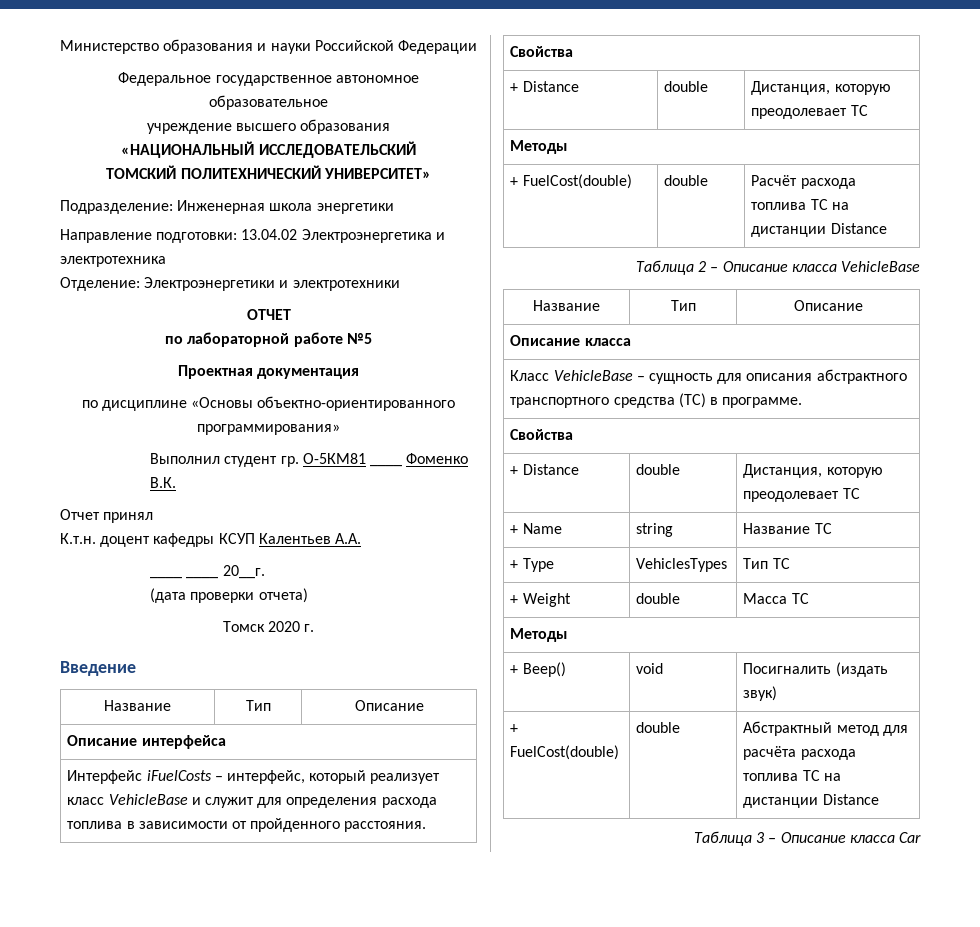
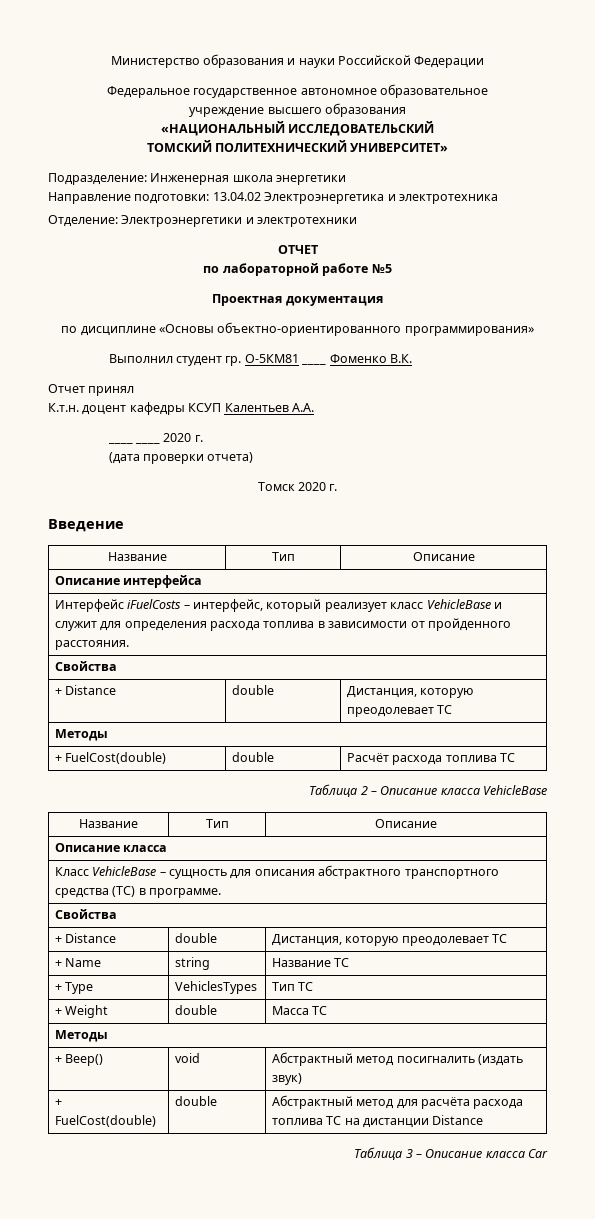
[222,565,265,579] 20__г. -> [163,433,203,442] 2020 г.
[831,202,849,210] [751,223,887,237] на дистанции Distance -> (516, 757) none
[743,663,832,674] Посигналить -> [271,1052,475,1066] Абстрактный метод посигналить

